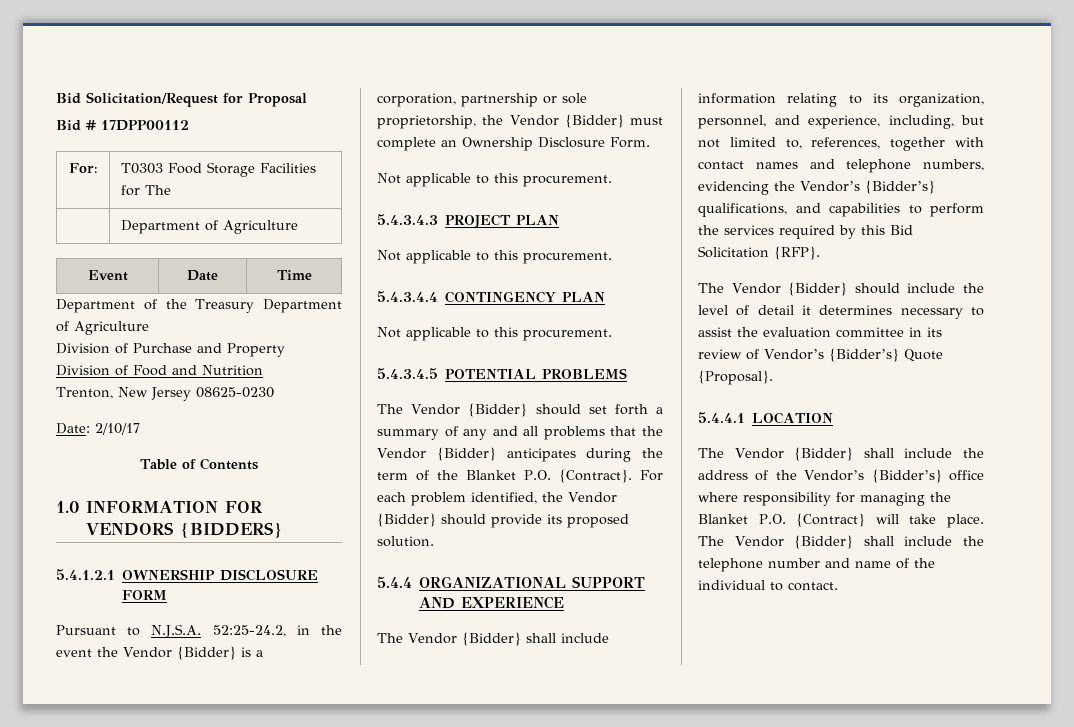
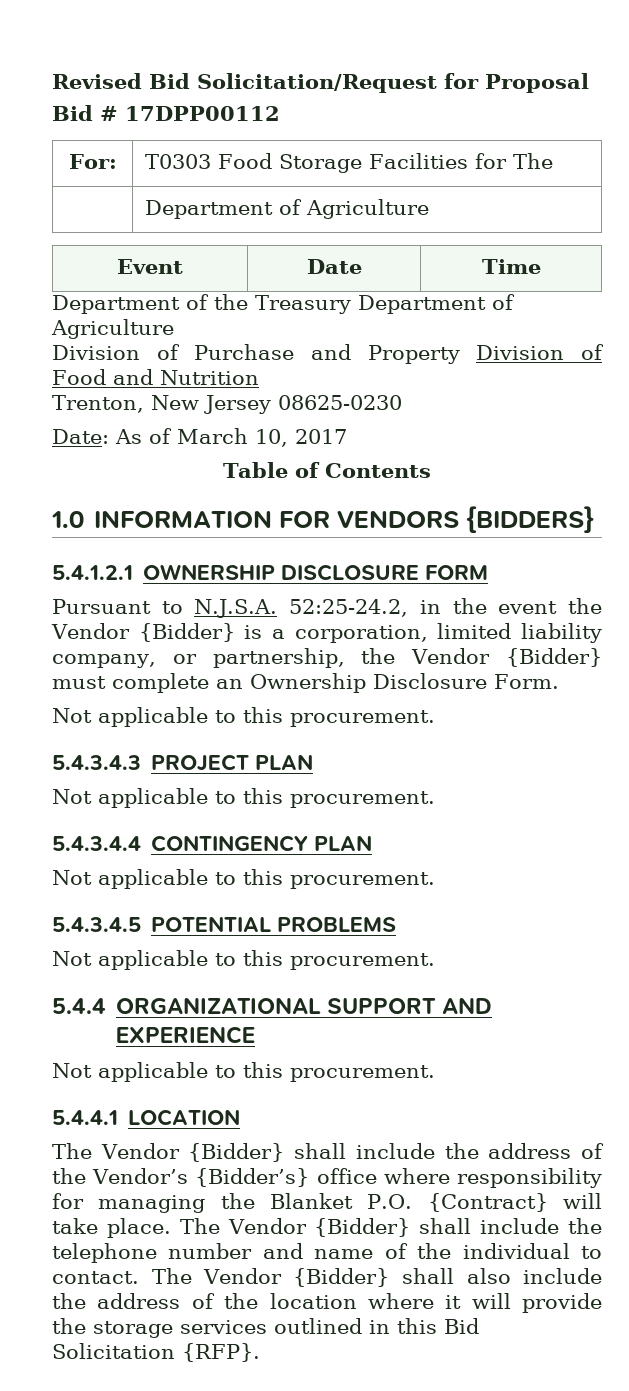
(56, 98) none -> [52,73,142,89] Revised
[95,423,140,435] 2/10/17 -> [115,428,347,447] As of March 10, 2017
[461,93,587,107] [377,115,476,129] partnership or sole proprietorship, -> [437,623,602,643] [52,648,345,668] limited liability company, or partnership,
[377,403,663,417] [377,426,663,440] [377,447,663,462] [377,469,663,483] [377,492,617,506] [377,513,629,528] [377,536,434,547] The Vendor {Bidder} should set forth a summary of any and all problems that the Vendor {Bidder} anticipates during the term of the Blanket P.O. {Contract}. For each problem identified, the Vendor {Bidder} should provide its proposed solution. -> [52,950,435,970] Not applicable to this procurement.
[377,632,609,646] [698,93,984,107] [698,115,984,129] [698,137,984,151] [698,159,984,173] [698,180,935,195] [698,203,984,217] [698,225,913,239] [698,246,820,260] [698,282,984,296] [698,305,984,319] [698,327,942,338] [698,348,943,362] [698,370,773,385] The Vendor {Bidder} shall include information relating to its organization, personnel, and experience, including, but not limited to, references, together with contact names and telephone numbers, evidencing the Vendor’s {Bidder’s} qualifications, and capabilities to perform the services required by this Bid Solicitation {RFP}. // The Vendor {Bidder} should include the level of detail it determines necessary to assist the evaluation committee in its review of Vendor’s {Bidder’s} Quote {Proposal}. -> [52,1062,435,1082] Not applicable to this procurement.
(838, 586) none -> [151,1268,602,1287] [52,1293,602,1313] [52,1318,479,1338] [52,1343,260,1362] The Vendor {Bidder} shall also include the address of the location where it will provide the storage services outlined in this Bid Solicitation {RFP}.

